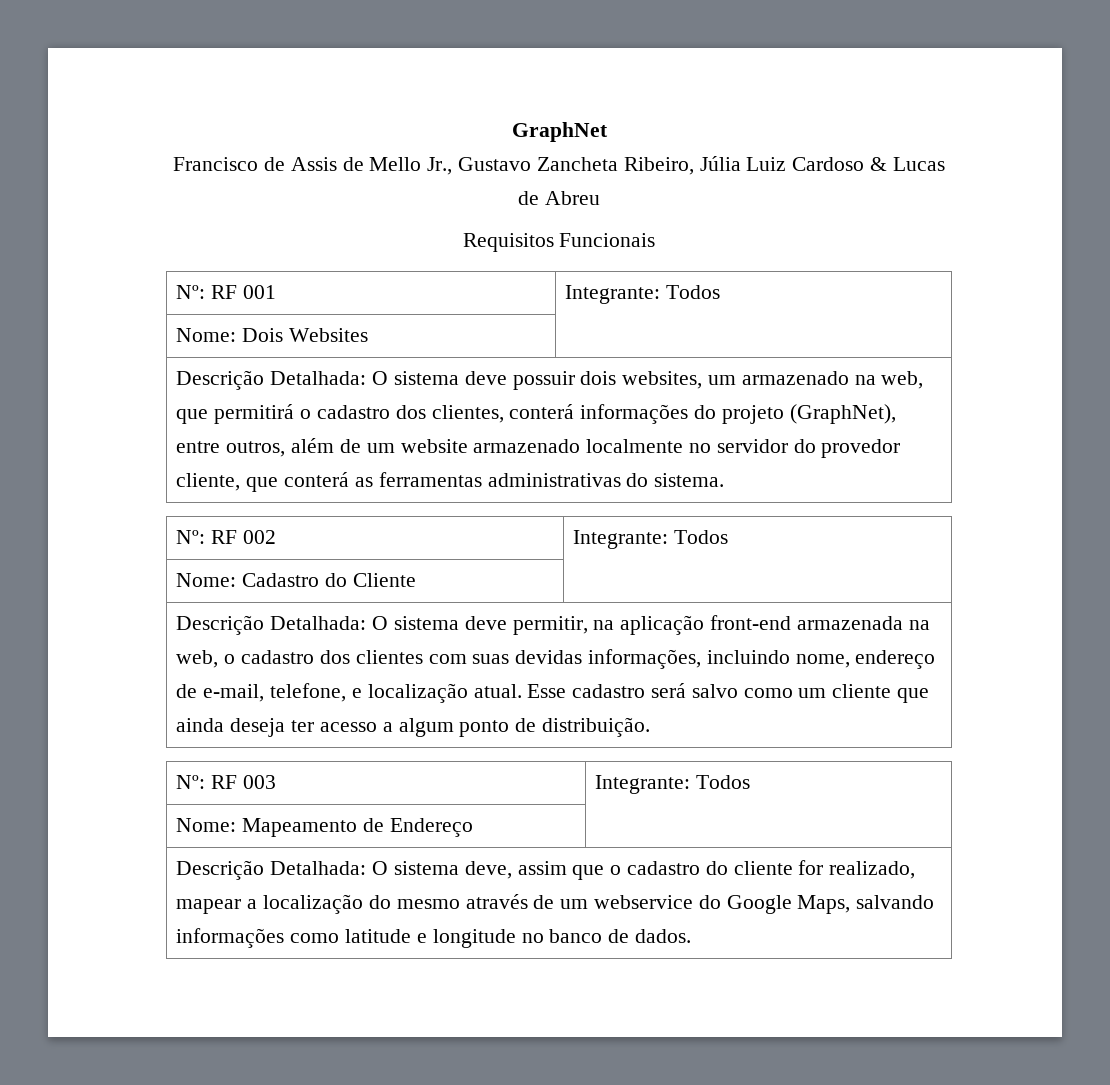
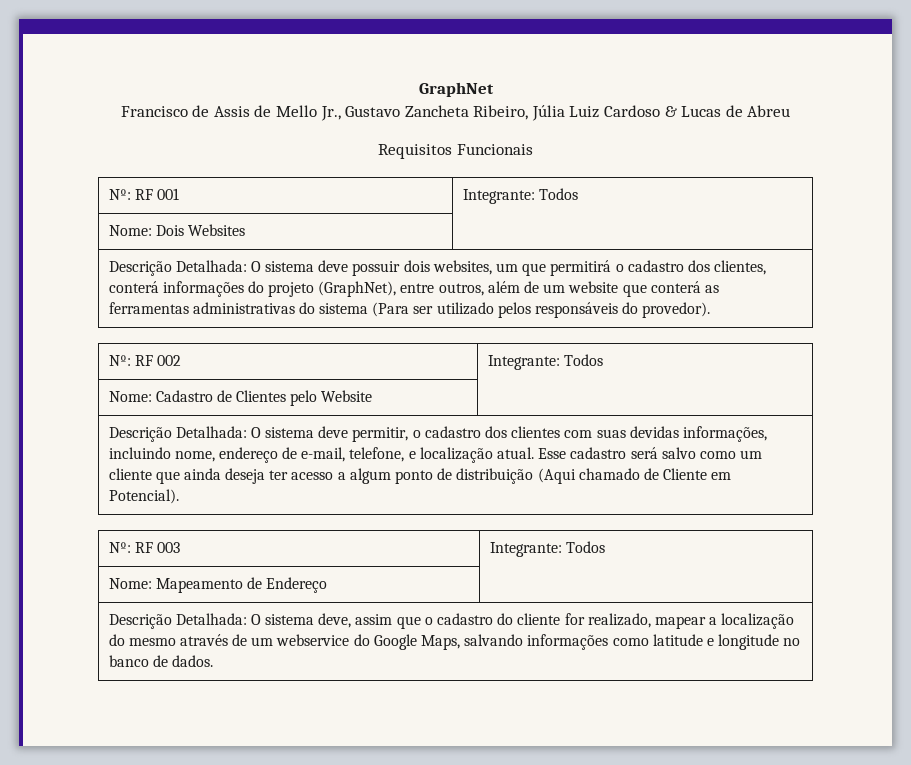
[741,371,924,389] armazenado na web, -> (519, 267) none
[473,439,901,458] [176,473,241,491] armazenado localmente no servidor do provedor cliente, -> (619, 287) none
[654,473,725,487] sistema. -> [319,302,711,318] sistema (Para ser utilizado pelos responsáveis do provedor).
[325,573,416,587] do Cliente -> [216,390,373,406] de Clientes pelo Website
[593,615,930,635] [176,650,219,668] na aplicação front-end armazenada na web, -> (409, 434) none
[541,717,650,737] distribuição. -> [456,468,732,484] [108,489,179,504] distribuição (Aqui chamado de Cliente em Potencial).

